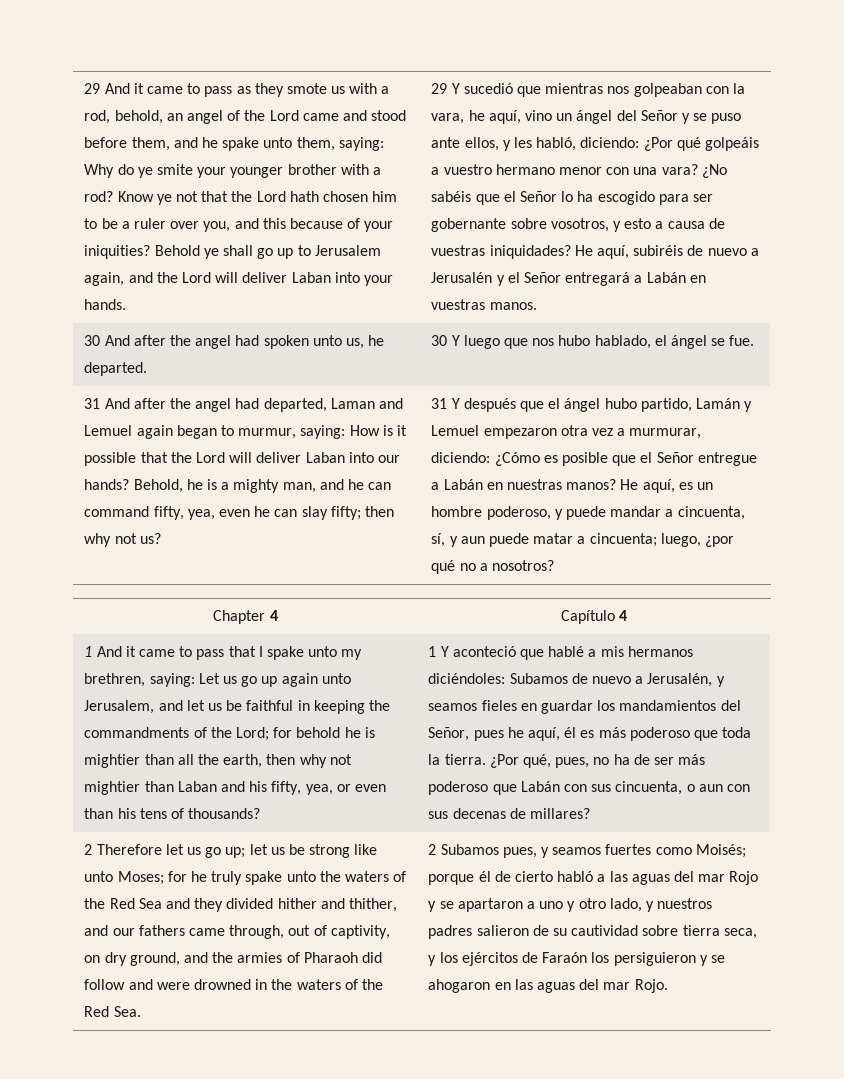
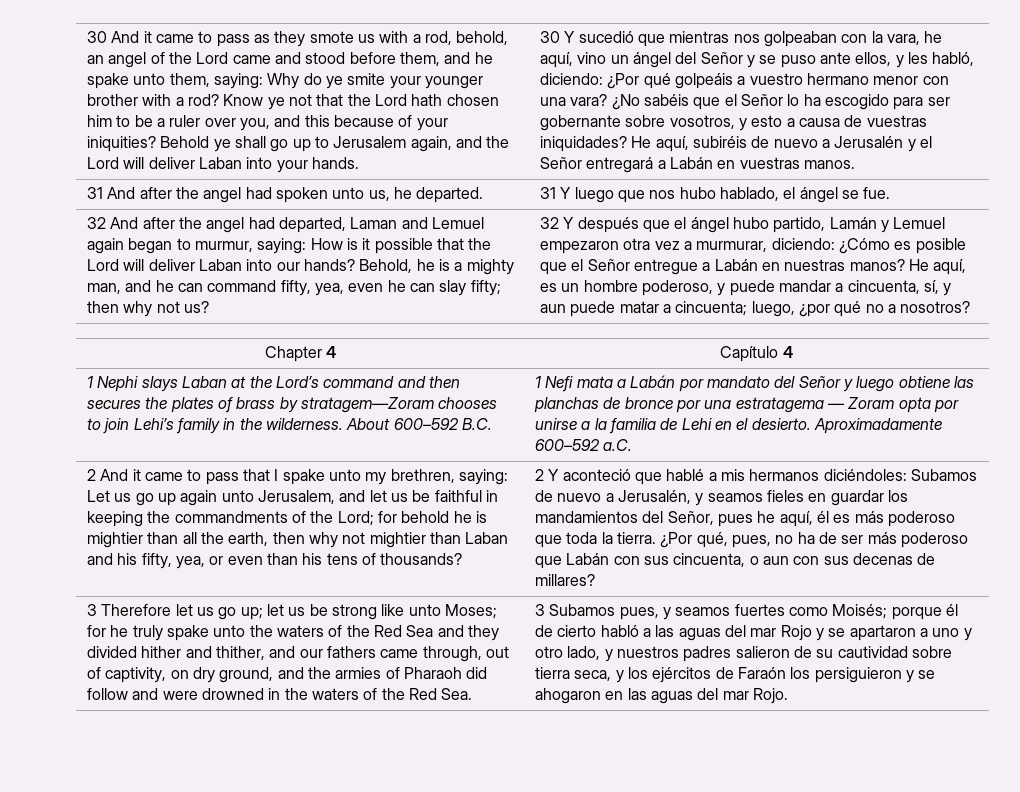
[84,83,101,94] 29 -> [87,31,108,43] 30
[431,83,448,94] 29 -> [540,31,561,43] 30
[84,335,101,346] 30 -> [87,187,104,199] 31
[431,335,448,346] 30 -> [540,187,557,199] 31
[84,398,101,409] 31 -> [87,217,107,229] 32
[431,398,448,409] 31 -> [540,217,560,229] 32
(93, 651) none -> [97,376,460,392] [87,397,498,413] [87,418,492,434] [535,375,974,392] [534,397,959,413] [535,418,942,434] [535,439,633,451] [87,469,97,481] Nephi slays Laban at the Lord’s command and then secures the plates of brass by stratagem—Zoram chooses to join Lehi’s family in the wilderness. About 600–592 B.C. | 1 Nefi mata a Labán por mandato del Señor y luego obtiene las planchas de bronce por una estratagema — Zoram opta por unirse a la familia de Lehi en el desierto. Aproximadamente 600–592 a.C. // 2
[428,646,437,657] 1 -> [535,469,545,481] 2
[84,844,93,855] 2 -> [87,604,98,616] 3
[428,844,437,855] 2 -> [535,604,546,616] 3

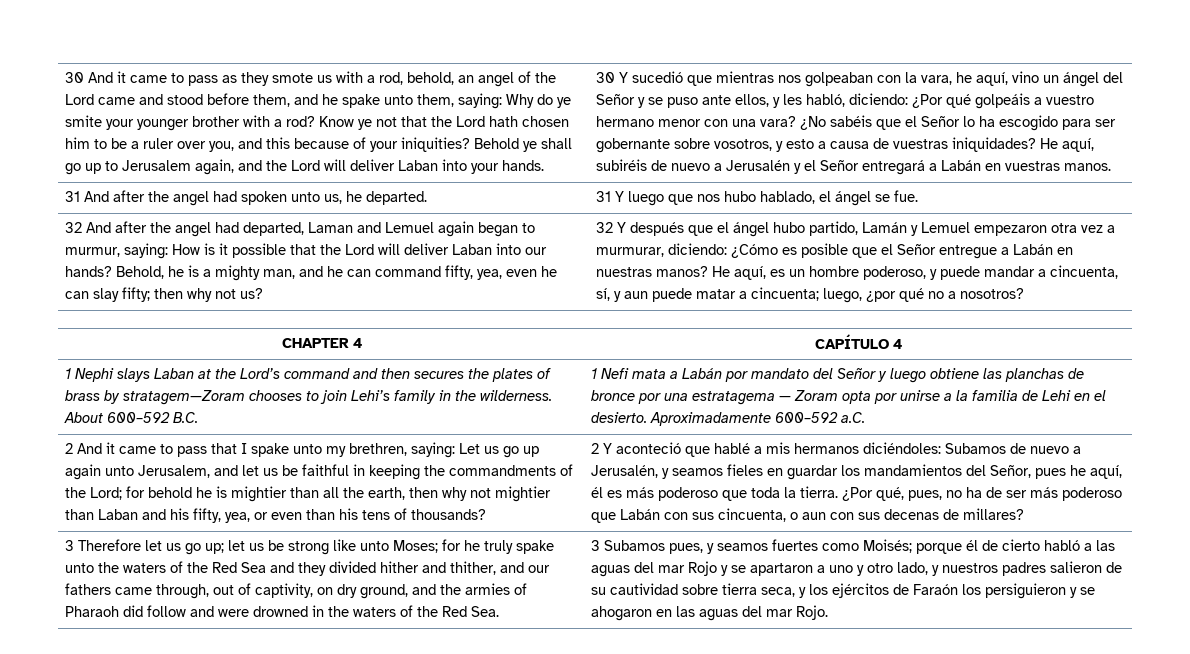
[264,346,322,362] Chapter -> [281,338,349,348] CHAPTER
[720,346,779,362] Capítulo -> [814,334,889,349] CAPÍTULO

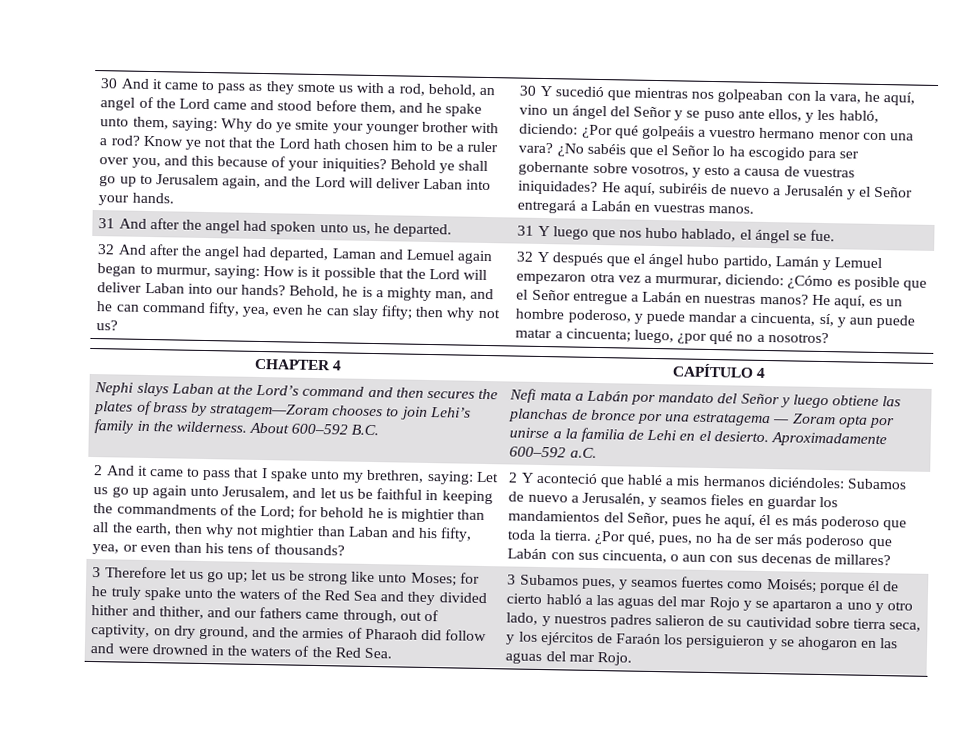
[64,368,71,379] 1 -> (766, 372) none
[590,368,597,379] 1 -> (380, 430) none

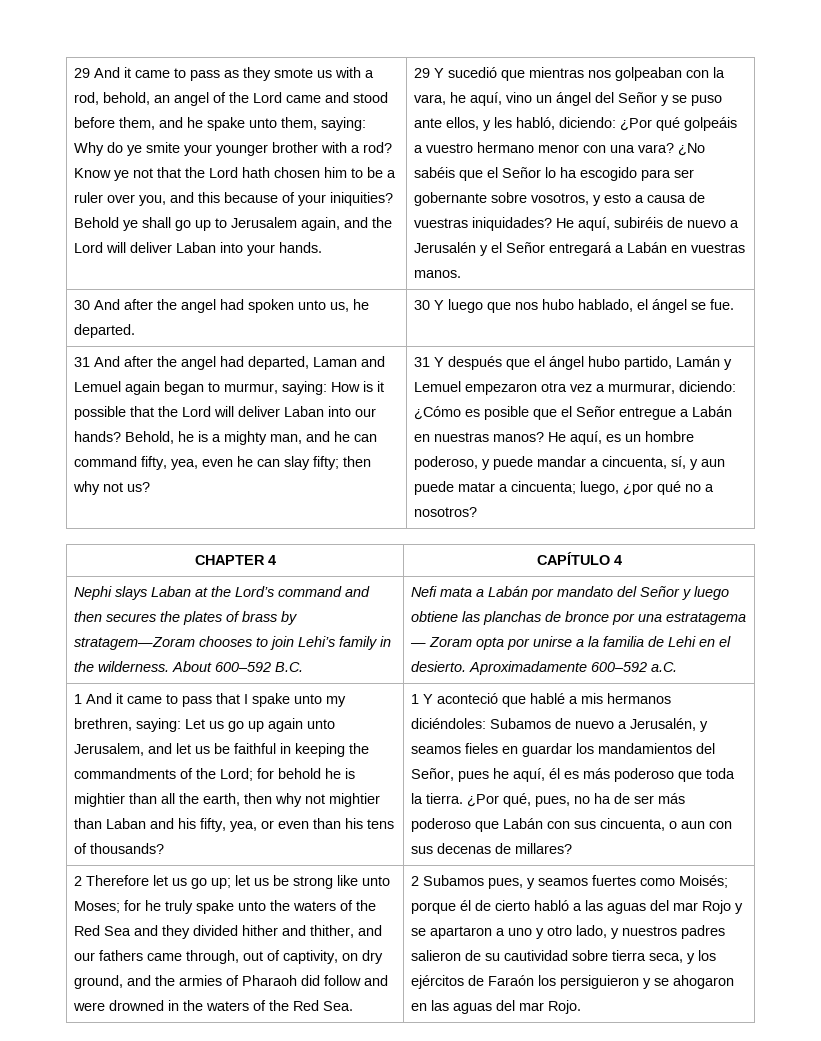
[100,78,119,89] 30 -> [74,68,91,78] 29
[519,85,537,96] 30 -> [414,68,431,78] 29
[98,218,116,229] 31 -> [74,300,91,310] 30
[517,225,535,236] 31 -> [414,300,431,310] 30
[97,244,116,255] 32 -> [74,357,91,367] 31
[516,251,535,262] 32 -> [414,357,431,367] 31
[93,465,104,476] 2 -> [74,694,83,704] 1
[508,472,519,483] 2 -> [411,694,420,704] 1
[92,567,102,578] 3 -> [74,876,83,886] 2
[507,574,517,585] 3 -> [411,876,420,886] 2

